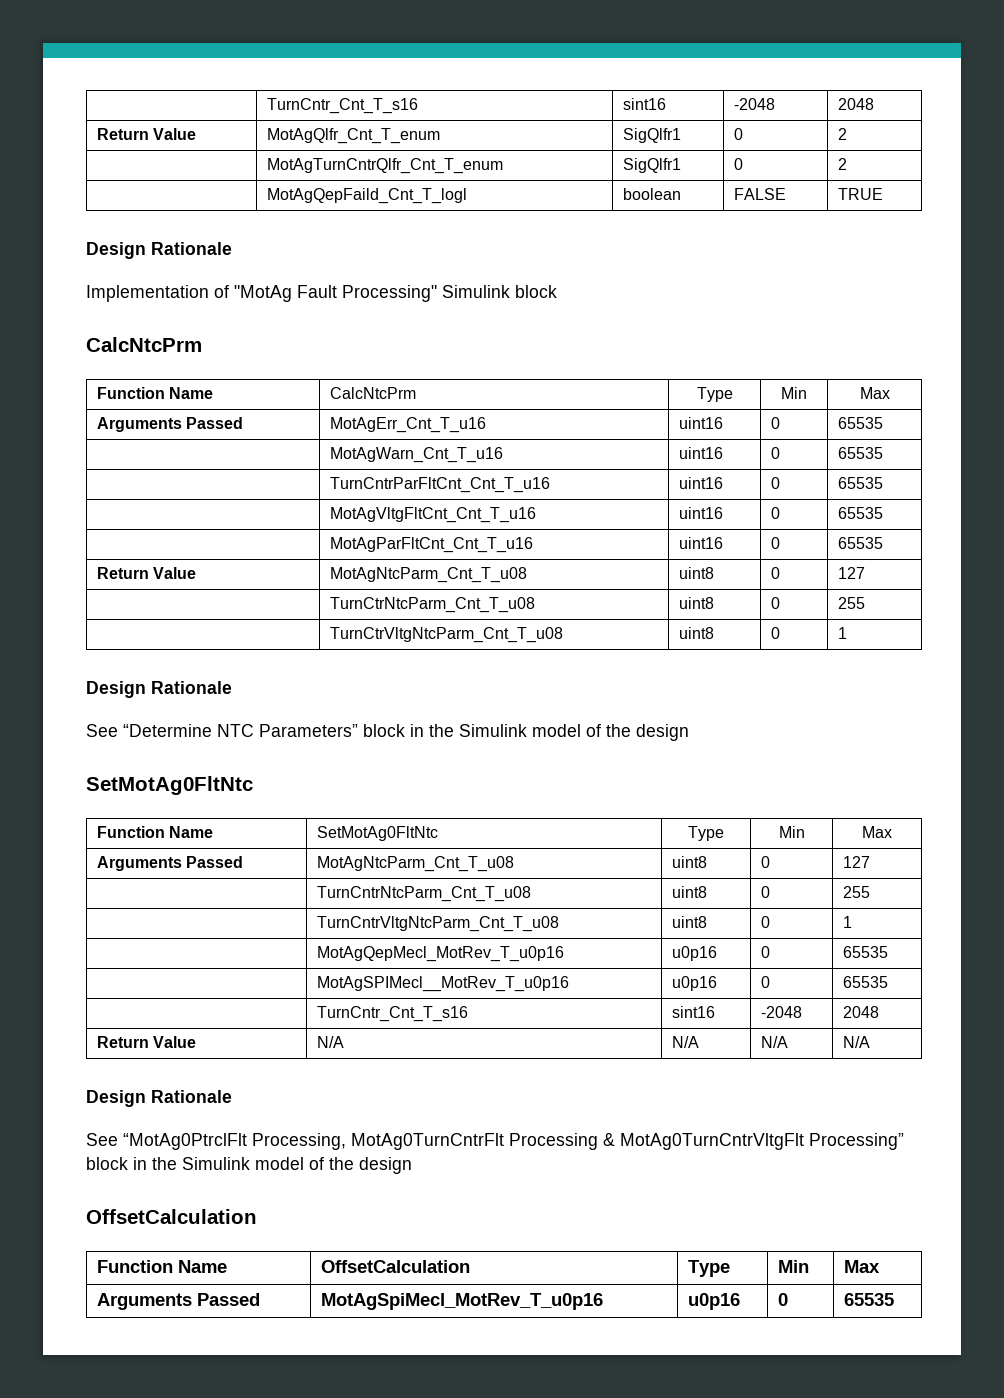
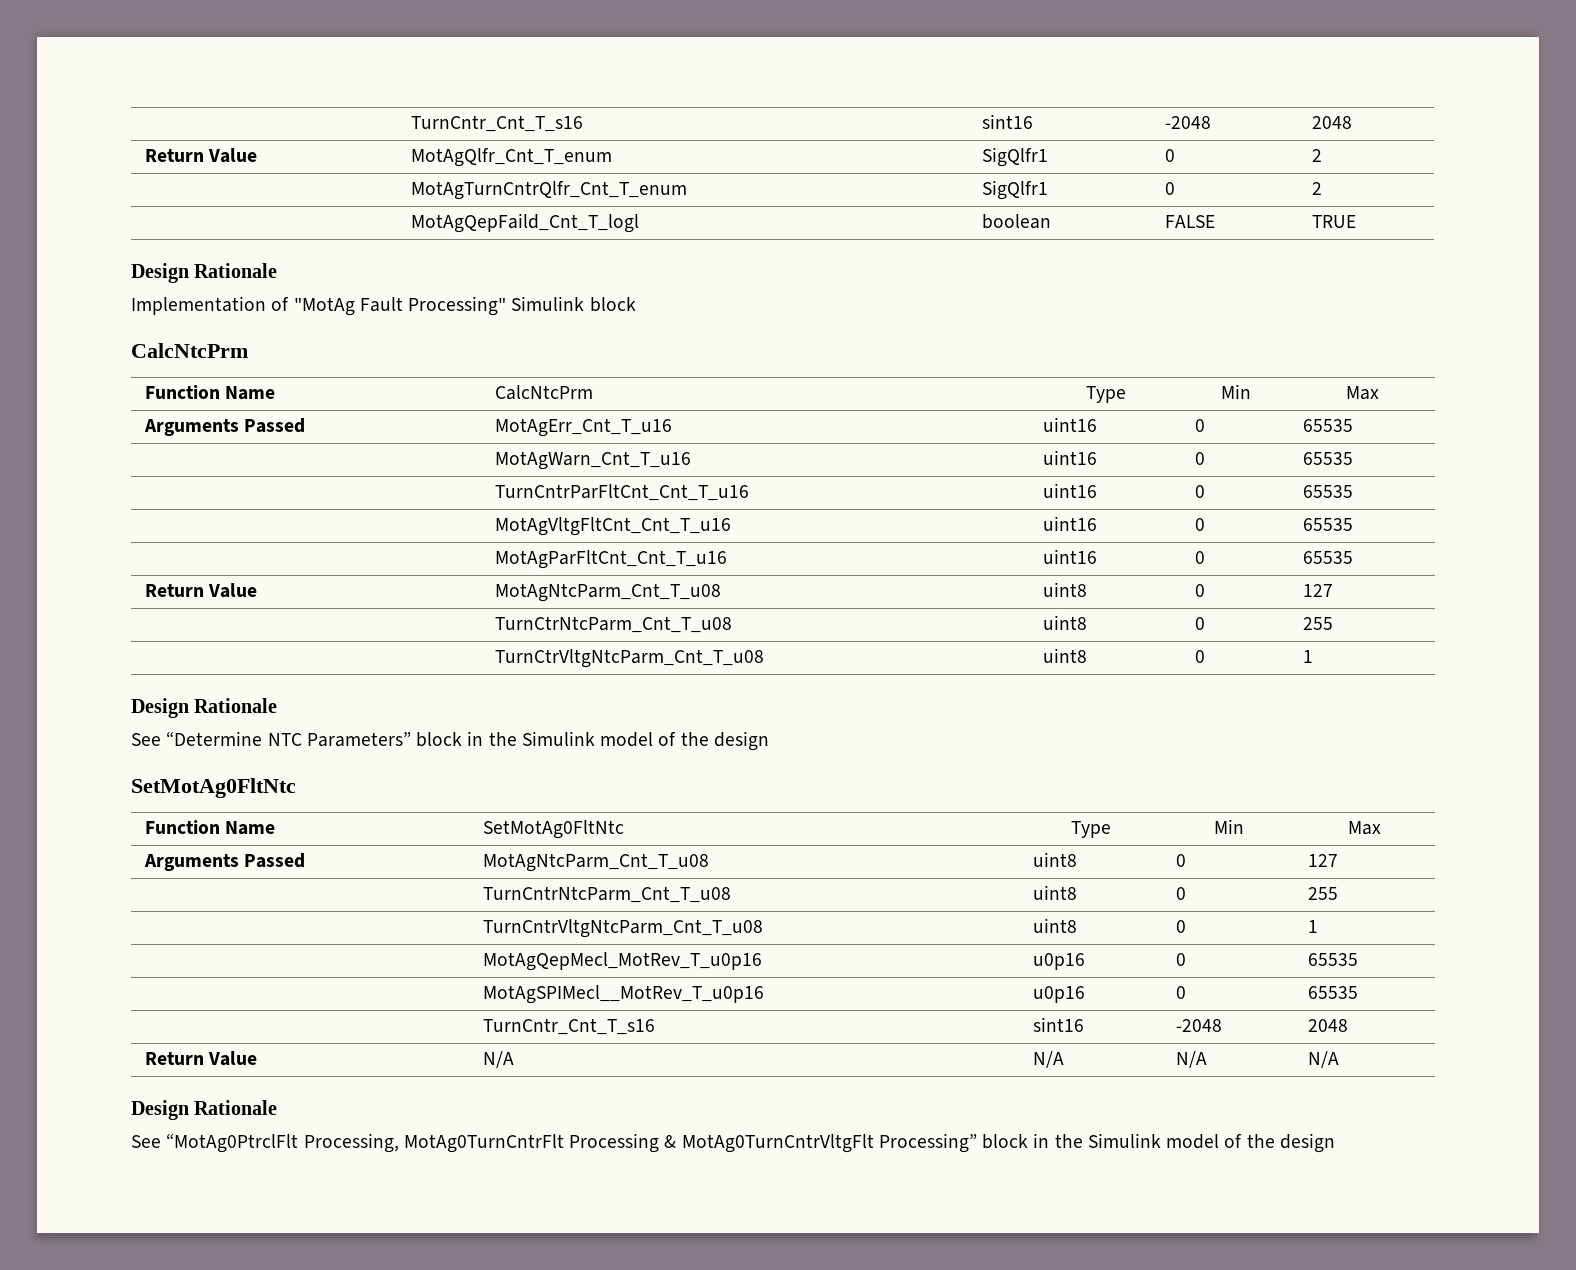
[86,1209,257,1224] [97,1260,228,1273] [321,1260,471,1273] [688,1260,731,1277] [778,1260,810,1273] [844,1260,881,1273] [97,1293,261,1310] [321,1293,604,1310] [688,1293,741,1310] [778,1293,789,1306] [844,1293,895,1306] // OffsetCalculation // Function Name | OffsetCalculation | Type | Min | Max // Arguments Passed | MotAgSpiMecl_MotRev_T_u0p16 | u0p16 | 0 | 65535 -> (1335, 1143) none

